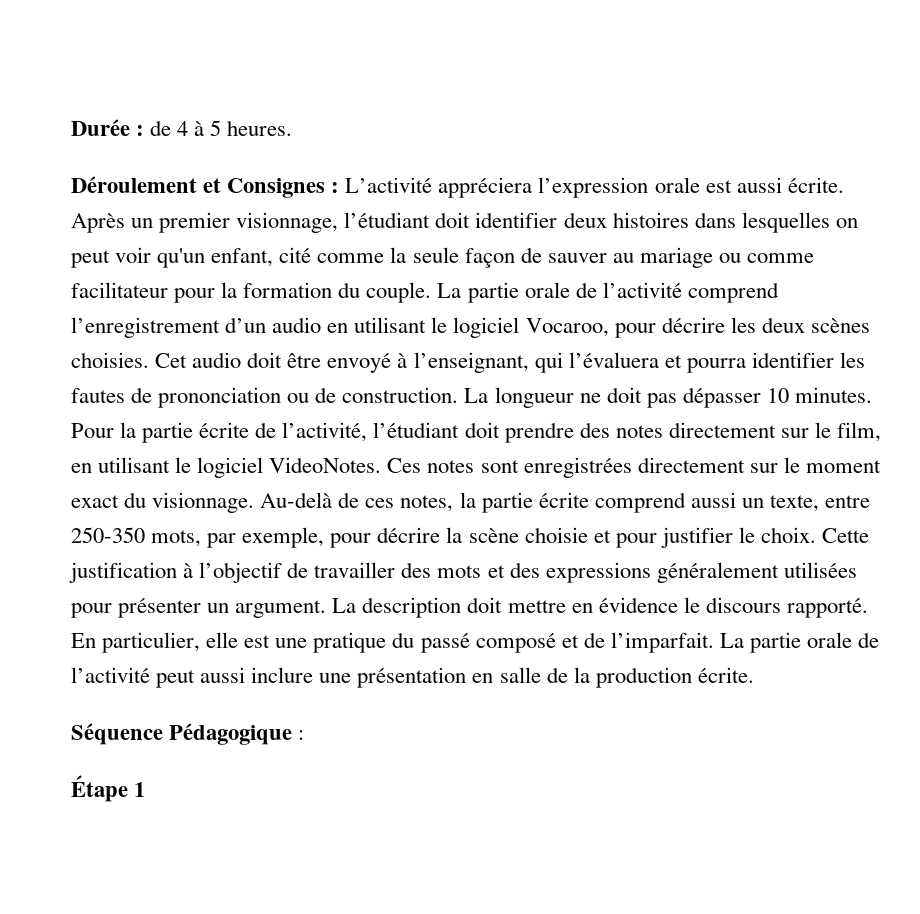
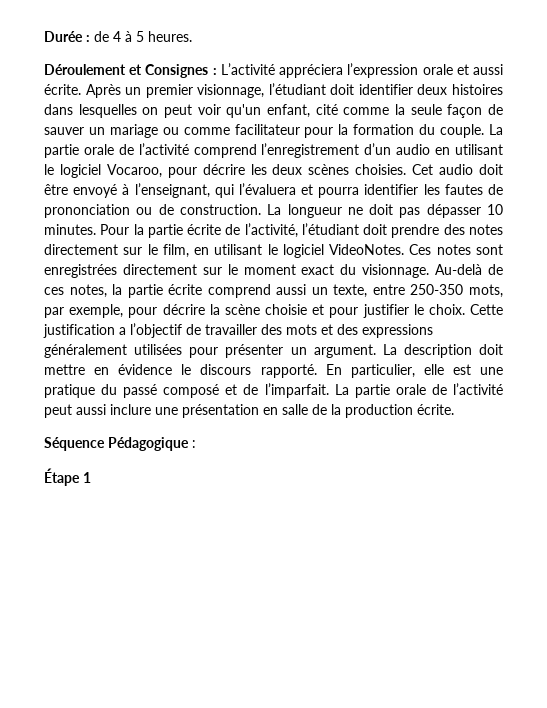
[705,180,732,193] est -> [456,64,469,75] et
[612,253,634,263] au -> [88,127,105,135] un
[183,563,194,578] à -> [119,327,126,335] a

